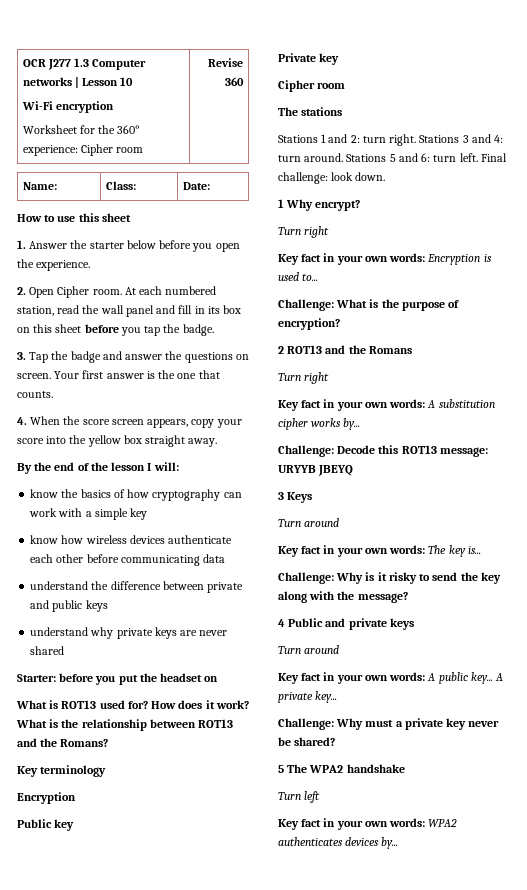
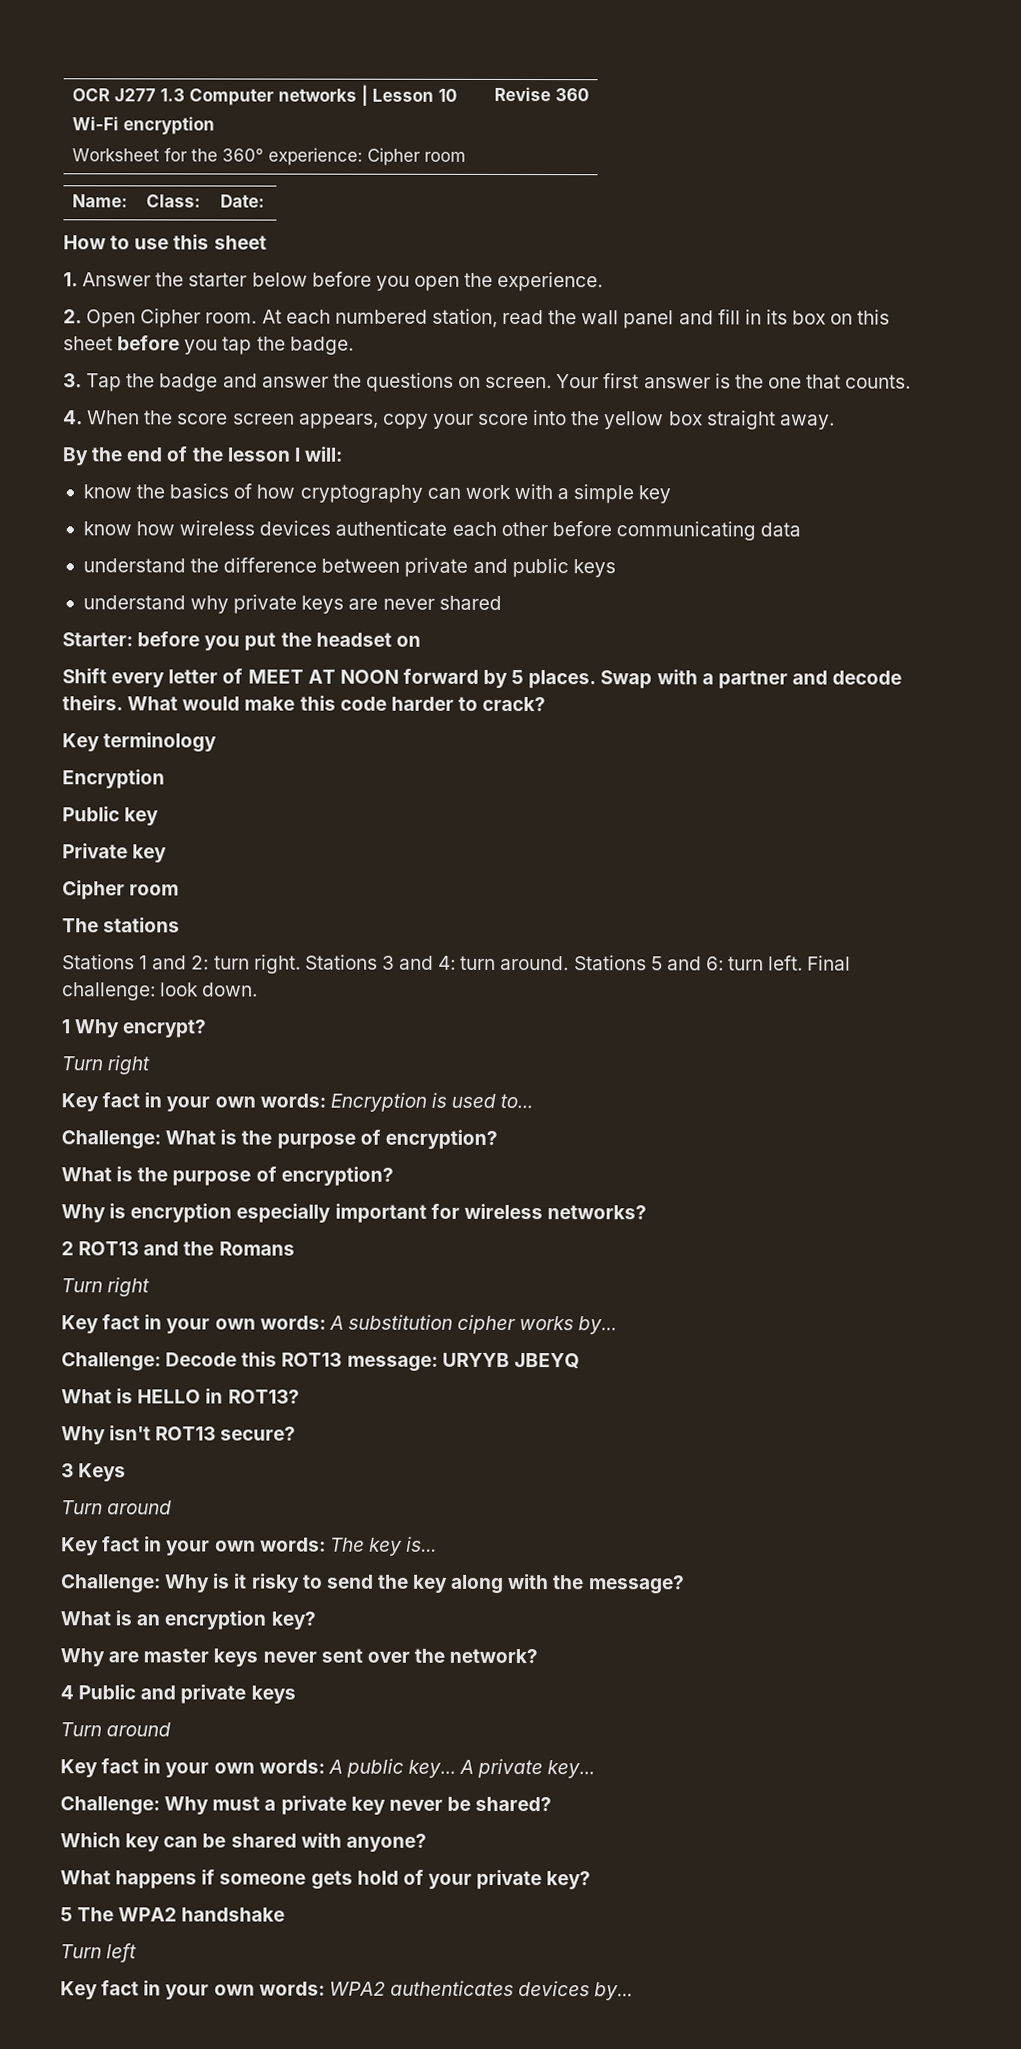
[16,700,249,709] [16,719,234,731] [17,738,109,747] What is ROT13 used for? How does it work? What is the relationship between ROT13 and the Romans? -> [62,668,903,689] [62,695,547,712] Shift every letter of MEET AT NOON forward by 5 places. Swap with a partner and decode theirs. What would make this code harder to crack?
(340, 324) none -> [61,1166,394,1186] [61,1203,647,1223] // What is the purpose of encryption? // Why is encryption especially important for wireless networks?
(354, 470) none -> [61,1388,300,1404] [61,1425,297,1445] // What is HELLO in ROT13? // Why isn't ROT13 secure?
(408, 597) none -> [60,1610,316,1630] [60,1648,539,1667] // What is an encryption key? // Why are master keys never sent over the network?
(336, 741) none -> [60,1832,427,1852] [60,1869,592,1890] // Which key can be shared with anyone? // What happens if someone gets hold of your private key?

